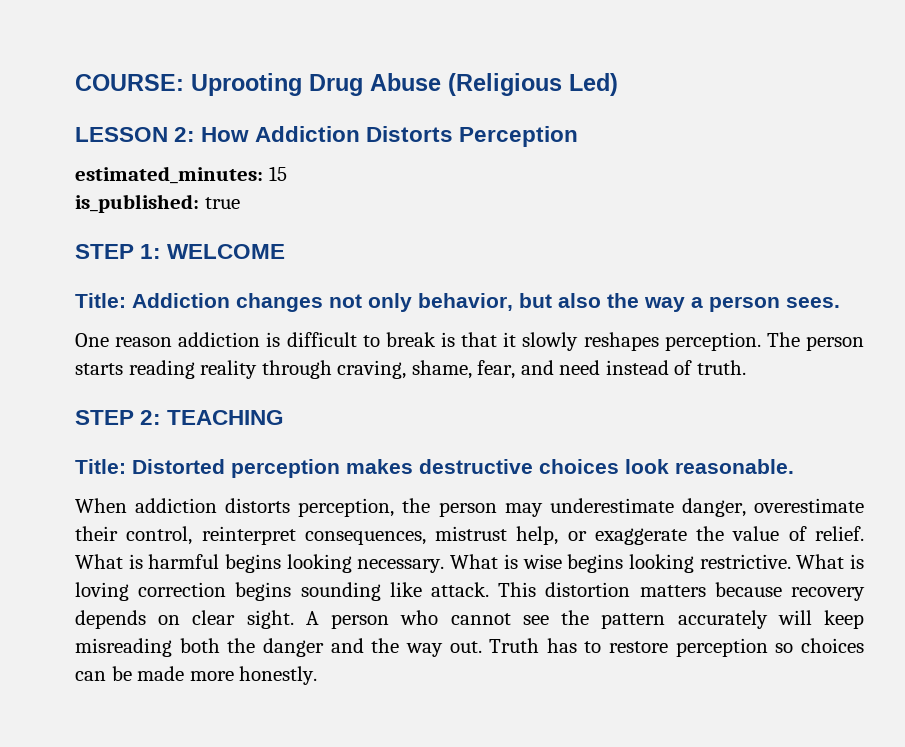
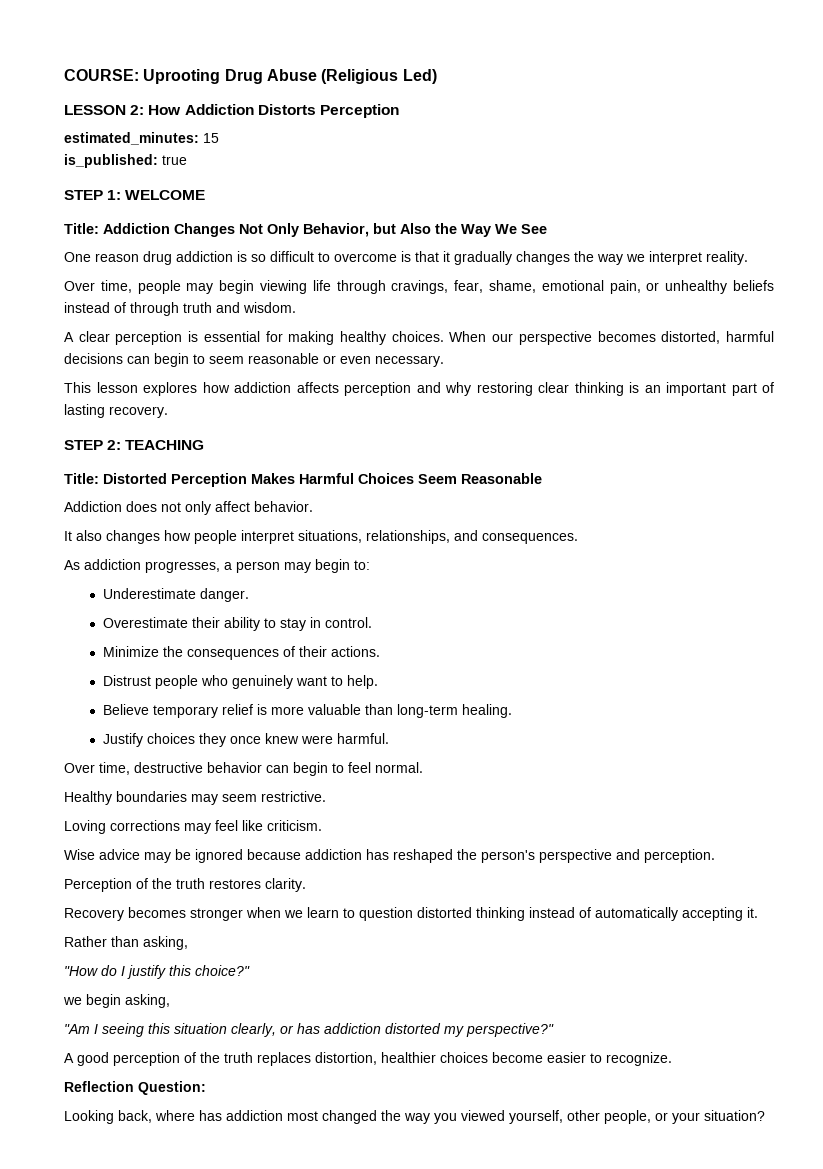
[236,293,840,312] changes not only behavior, but also the way a person sees. -> [174,223,547,237] Changes Not Only Behavior, but Also the Way We See
(173, 342) none -> [143,251,172,265] drug
(281, 339) none -> [251,254,266,262] so
[385,332,436,347] break -> [334,253,397,262] overcome
[522,332,864,351] [75,360,746,379] slowly reshapes perception. The person starts reading reality through craving, shame, fear, and need instead of truth. -> [454,251,748,265] [64,280,774,294] [64,302,296,316] [64,331,774,345] [64,353,444,367] [64,382,774,396] [64,404,168,418] gradually changes the way we interpret reality. // Over time, people may begin viewing life through cravings, fear, shame, emotional pain, or unhealthy beliefs instead of through truth and wisdom. // A clear perception is essential for making healthy choices. When our perspective becomes distorted, harmful decisions can begin to seem reasonable or even necessary. // This lesson explores how addiction affects perception and why restoring clear thinking is an important part of lasting recovery.
[231,459,794,478] [75,498,865,517] [75,526,864,545] [75,554,865,573] [75,582,866,601] [75,610,865,629] [75,638,864,657] [75,666,318,685] perception makes destructive choices look reasonable. // When addiction distorts perception, the person may underestimate danger, overestimate their control, reinterpret consequences, mistrust help, or exaggerate the value of relief. What is harmful begins looking necessary. What is wise begins looking restrictive. What is loving correction begins sounding like attack. This distortion matters because recovery depends on clear sight. A person who cannot see the pattern accurately will keep misreading both the danger and the way out. Truth has to restore perception so choices can be made more honestly. -> [171,473,542,487] [64,501,313,515] [64,530,578,544] [64,559,370,573] [102,588,249,602] [102,617,372,631] [102,646,380,660] [102,675,378,689] [102,704,512,718] [102,733,389,747] [64,762,423,776] [64,791,326,805] [64,820,322,834] [64,849,715,863] [64,878,306,892] [64,907,758,921] [64,936,188,950] [64,965,250,979] [63,994,170,1008] [64,1023,554,1037] [64,1052,672,1066] [64,1081,206,1095] [64,1110,765,1124] Perception Makes Harmful Choices Seem Reasonable // Addiction does not only affect behavior. // It also changes how people interpret situations, relationships, and consequences. // As addiction progresses, a person may begin to: // Underestimate danger. // Overestimate their ability to stay in control. // Minimize the consequences of their actions. // Distrust people who genuinely want to help. // Believe temporary relief is more valuable than long-term healing. // Justify choices they once knew were harmful. // Over time, destructive behavior can begin to feel normal. // Healthy boundaries may seem restrictive. // Loving corrections may feel like criticism. // Wise advice may be ignored because addiction has reshaped the person's perspective and perception. // Perception of the truth restores clarity. // Recovery becomes stronger when we learn to question distorted thinking instead of automatically accepting it. // Rather than asking, // "How do I justify this choice?" // we begin asking, // "Am I seeing this situation clearly, or has addiction distorted my perspective?" // A good perception of the truth replaces distortion, healthier choices become easier to recognize. // Reflection Question: // Looking back, where has addiction most changed the way you viewed yourself, other people, or your situation?

